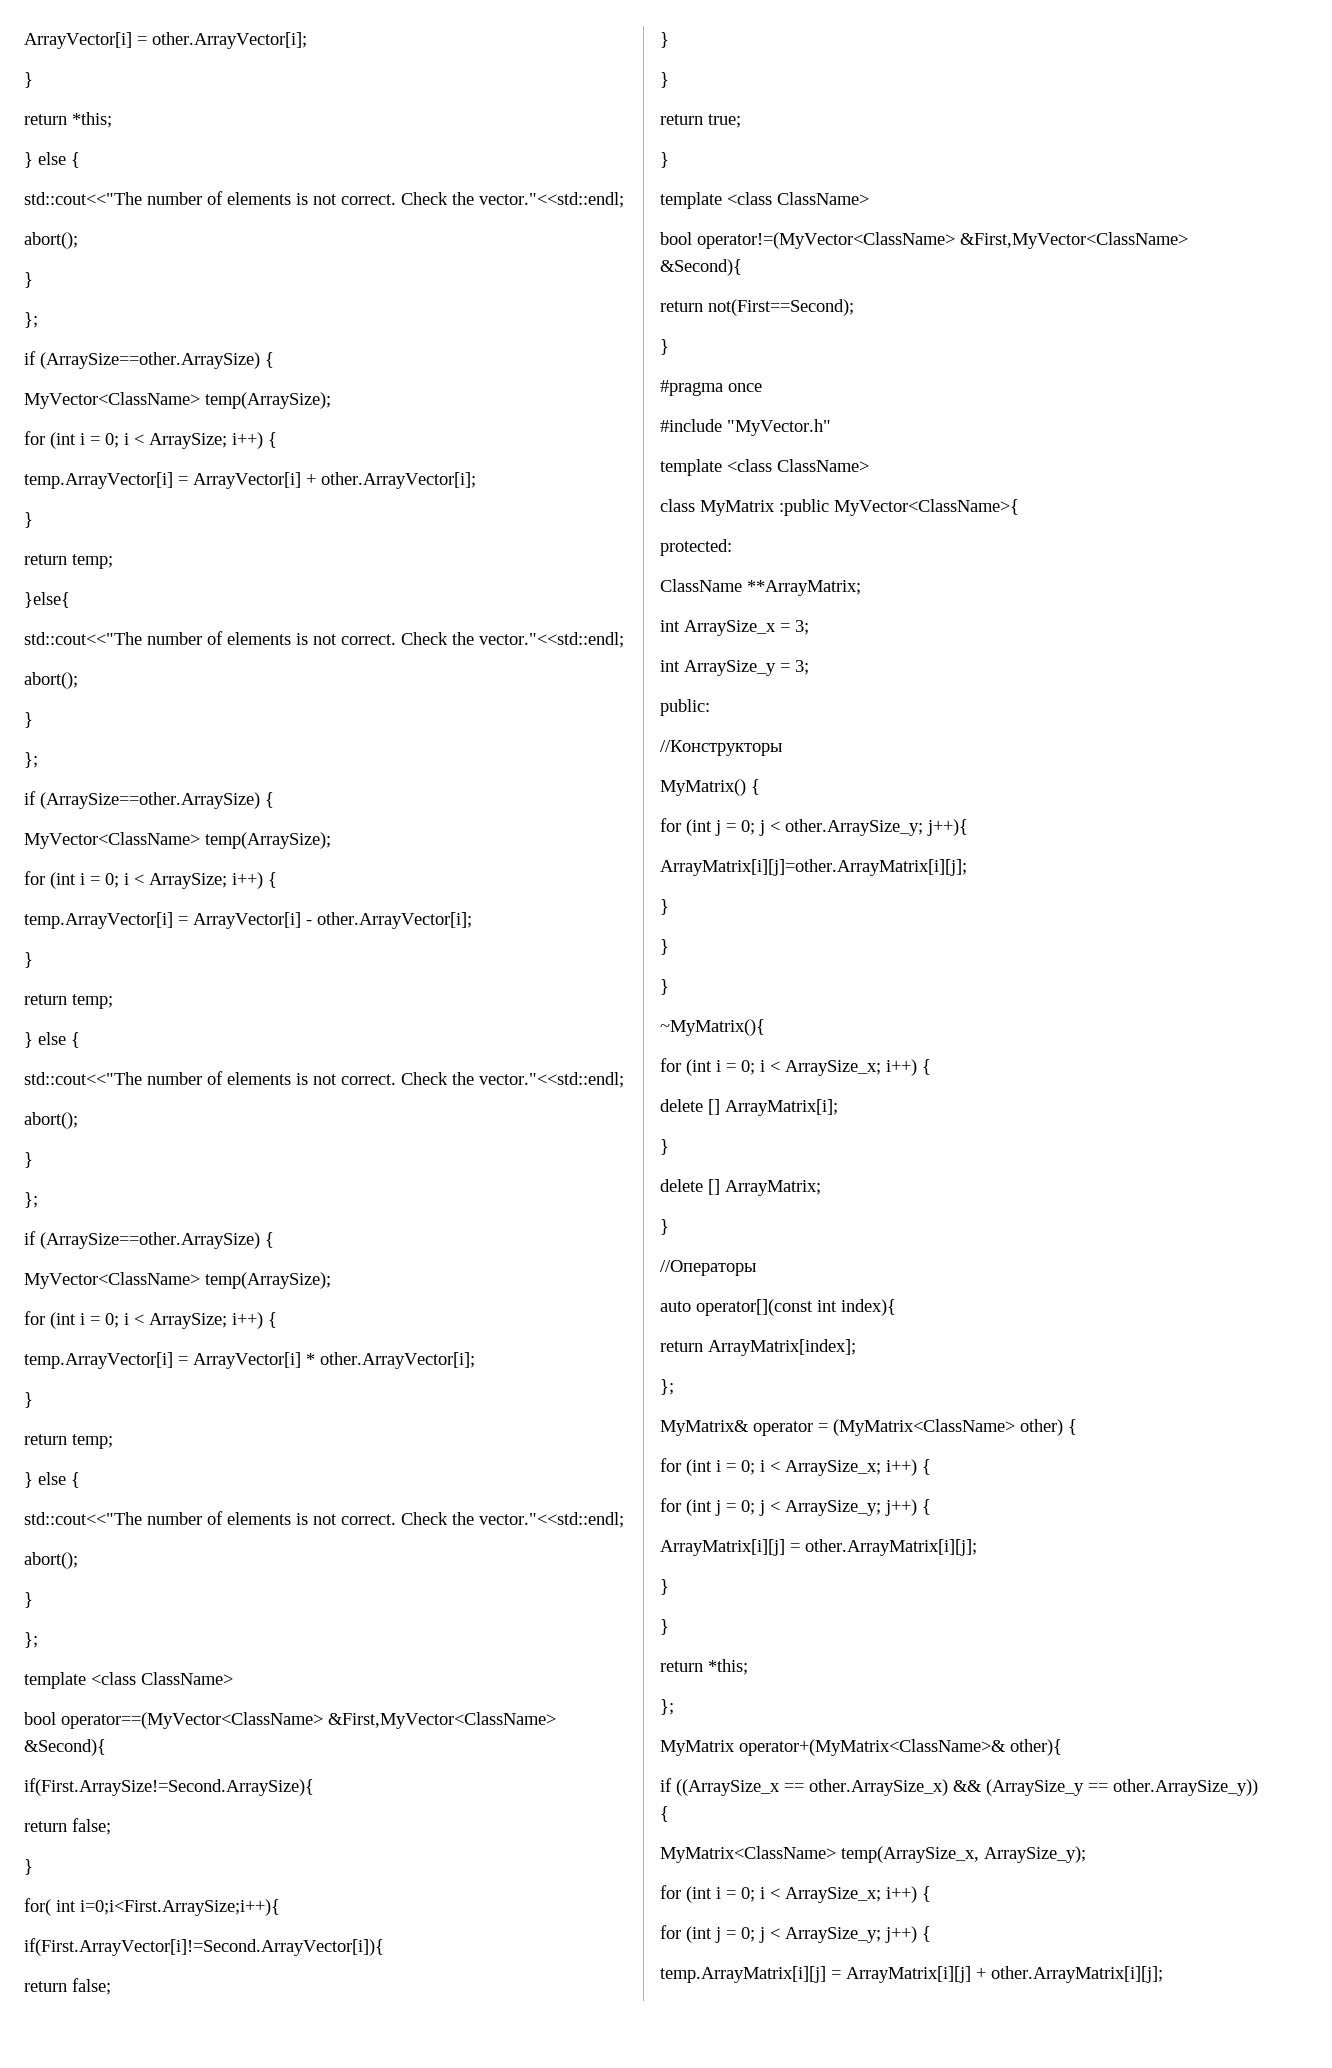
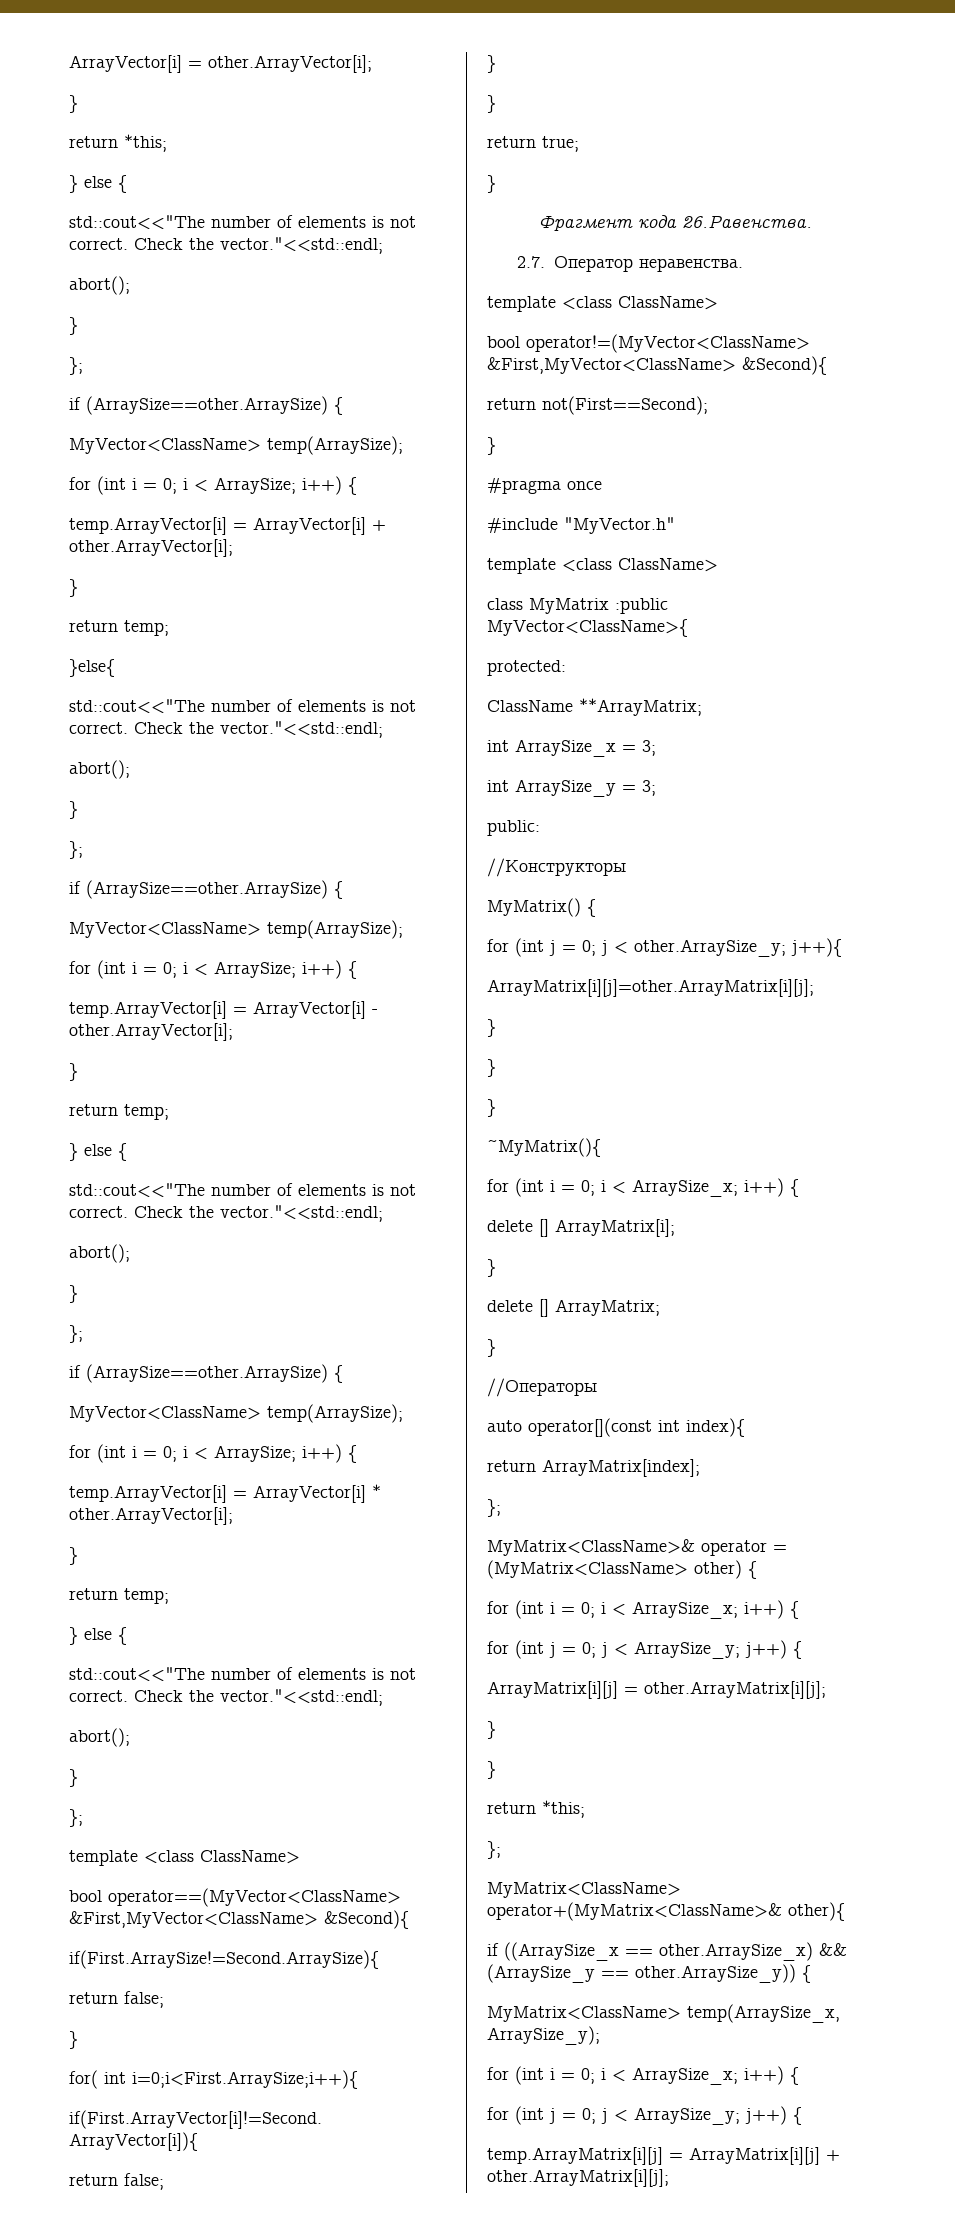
(669, 160) none -> [537,215,812,231] [517,256,744,272] // Фрагмент кода 26.Равенства. // 2.7. Оператор неравенства.
[660,1420,749,1436] MyMatrix& -> [487,1539,695,1556] MyMatrix<ClassName>&
[660,1740,735,1756] MyMatrix -> [487,1882,681,1898] MyMatrix<ClassName>

